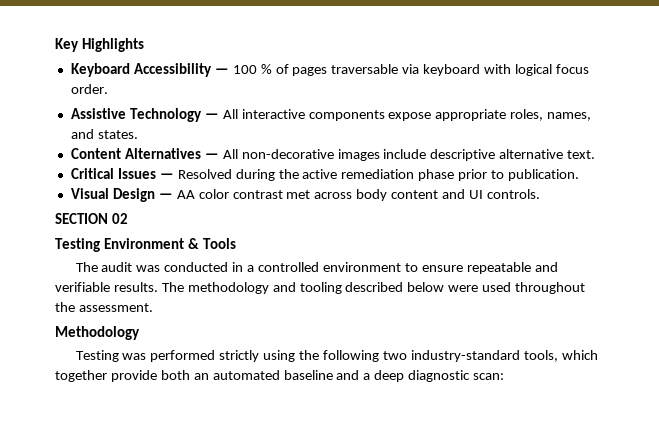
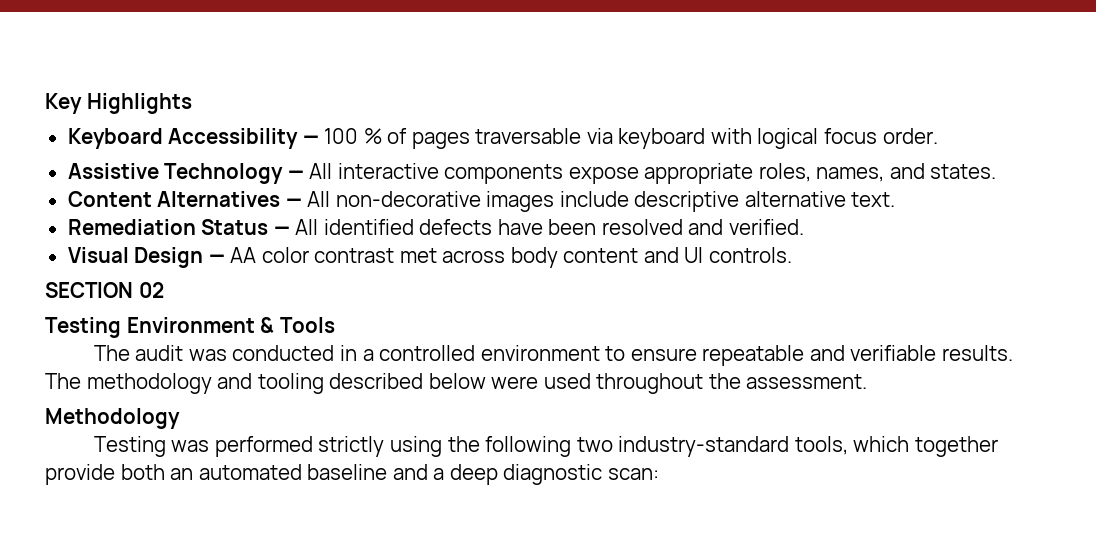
[70,168,580,181] Critical Issues — Resolved during the active remediation phase prior to publication. -> [67,219,804,235] Remediation Status — All identified defects have been resolved and verified.

